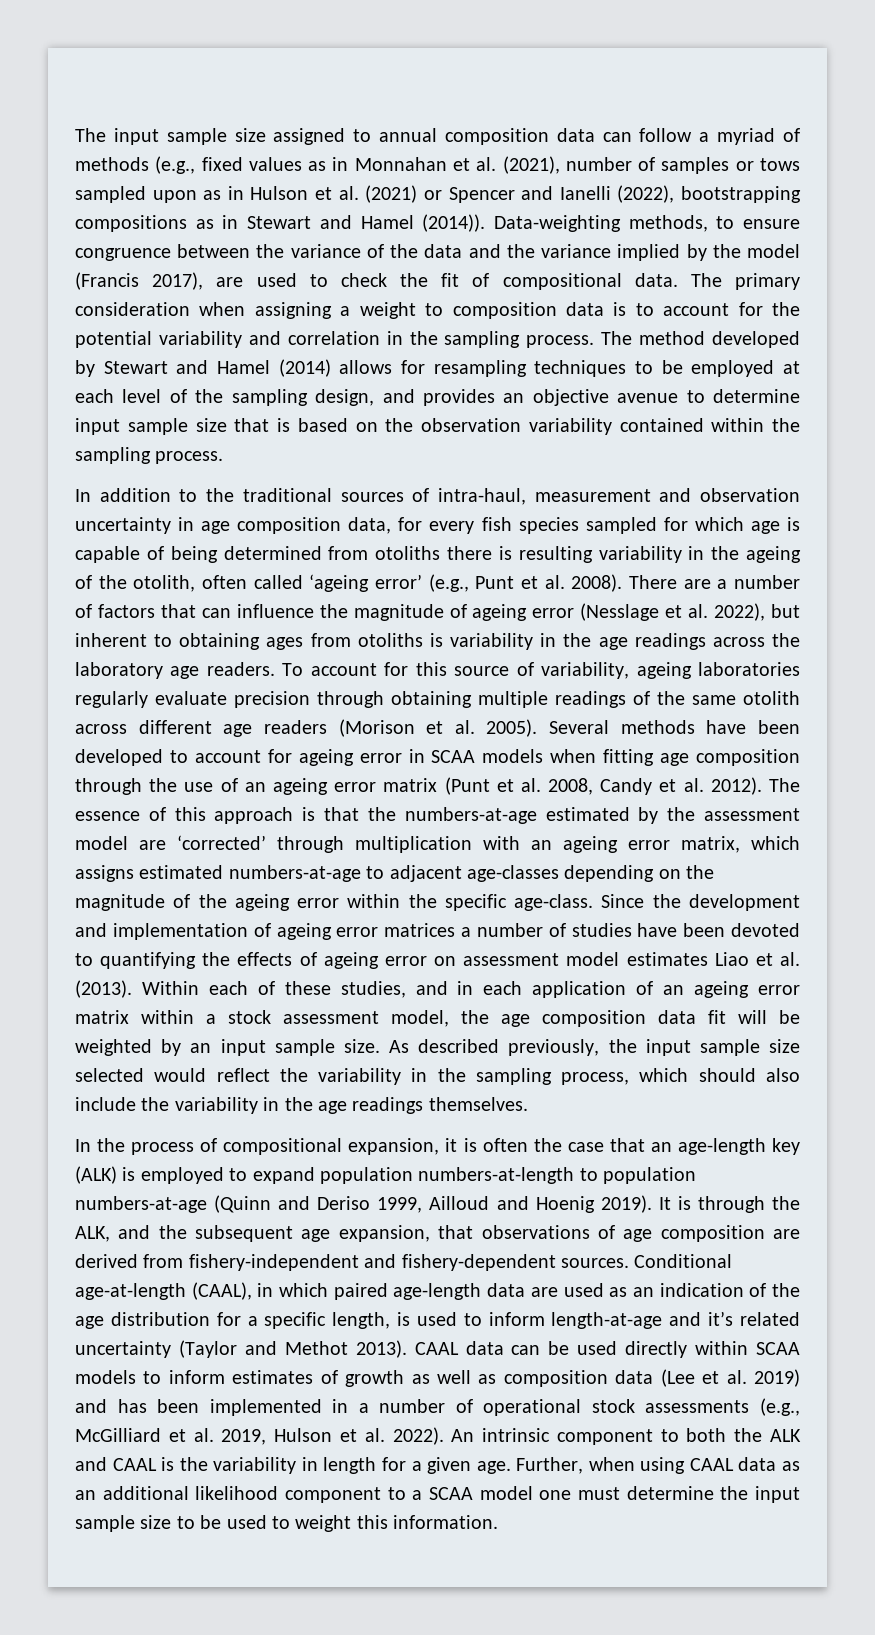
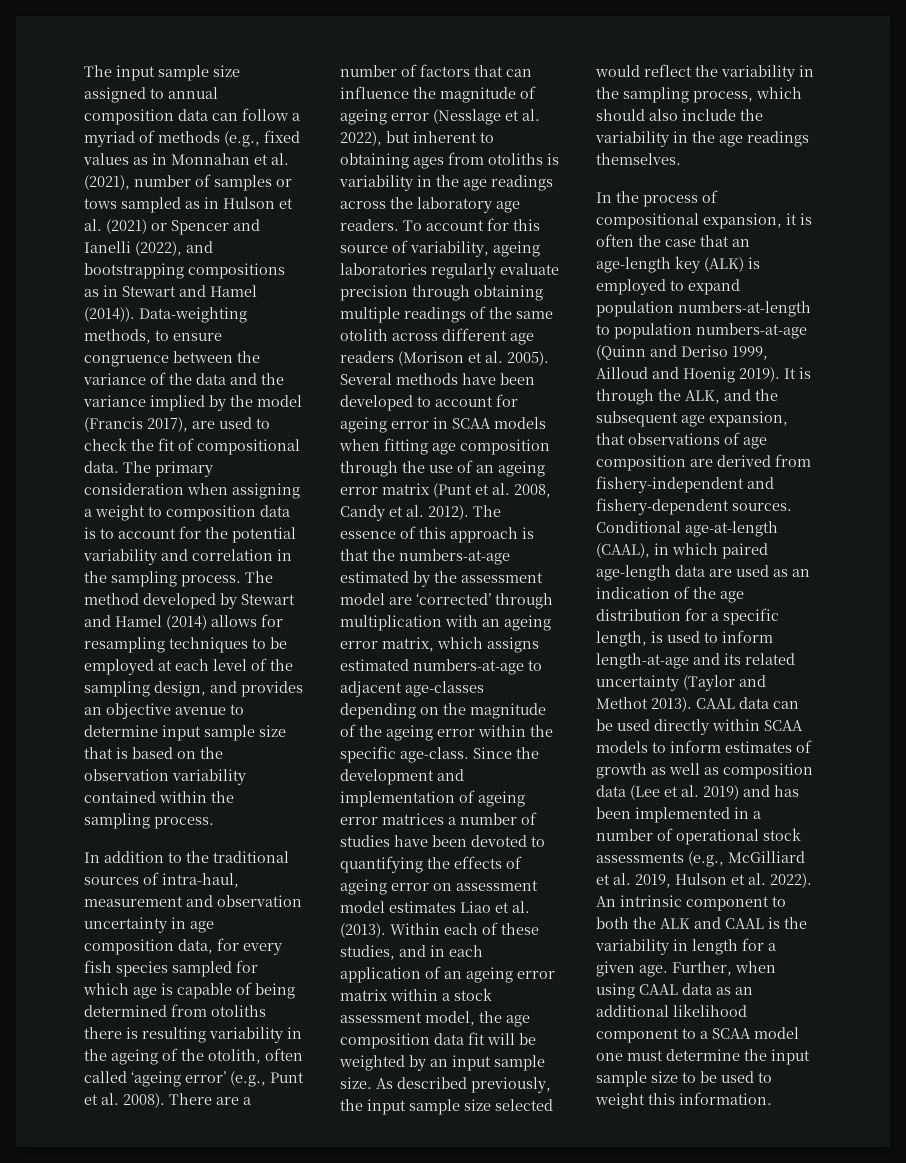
[152,190,197,203] upon -> (181, 205) none
(675, 194) none -> [186,241,213,253] and
[708,1311,734,1326] it’s -> [724,653,741,665] its

